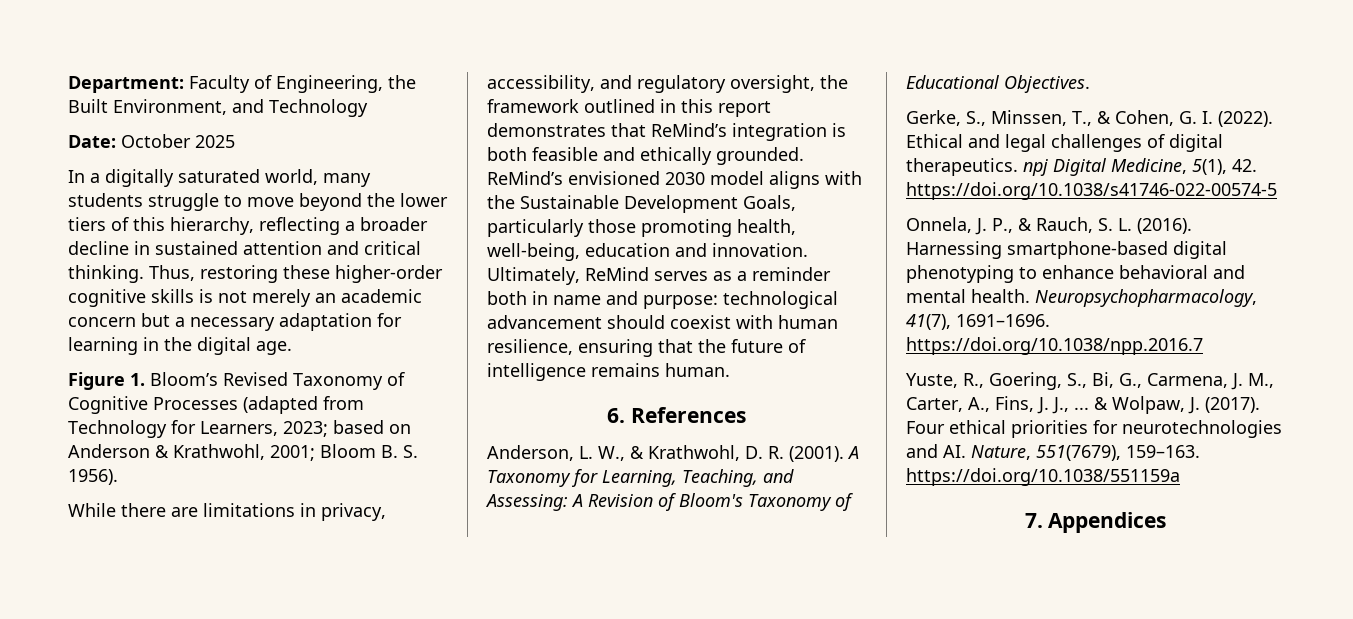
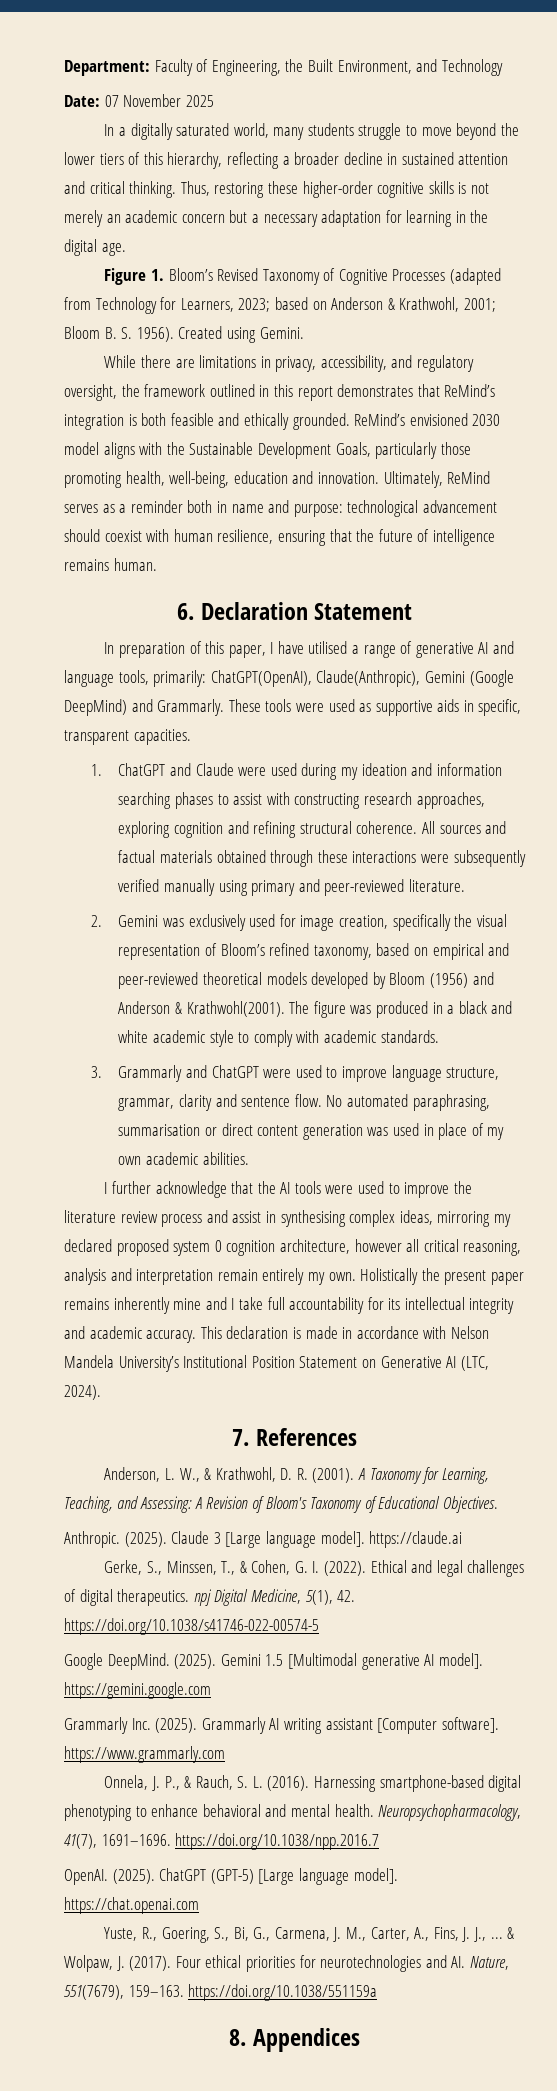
[121,134,191,148] October -> [104,94,182,107] 07 November
(118, 477) none -> [178,326,304,343] Created using Gemini.
(626, 415) none -> [200,602,412,620] [104,641,515,658] [64,670,514,687] [64,699,522,716] [64,729,191,745] [91,763,502,780] [118,792,485,809] [118,821,507,838] [118,850,526,867] [118,879,465,896] [91,914,507,931] [118,943,510,960] [118,972,494,989] [118,1001,513,1018] [118,1030,439,1047] [91,1065,500,1082] [118,1094,490,1111] [118,1123,505,1140] [118,1152,249,1165] [104,1181,472,1198] [64,1210,511,1227] [64,1239,522,1256] [64,1268,524,1285] [64,1297,515,1314] [64,1326,489,1343] [64,1355,489,1372] [64,1385,101,1400] [232,1429,250,1446] Declaration Statement // In preparation of this paper, I have utilised a range of generative AI and language tools, primarily: ChatGPT(OpenAI), Claude(Anthropic), Gemini (Google DeepMind) and Grammarly. These tools were used as supportive aids in specific, transparent capacities. // 1. ChatGPT and Claude were used during my ideation and information searching phases to assist with constructing research approaches, exploring cognition and refining structural coherence. All sources and factual materials obtained through these interactions were subsequently verified manually using primary and peer-reviewed literature. // 2. Gemini was exclusively used for image creation, specifically the visual representation of Bloom’s refined taxonomy, based on empirical and peer-reviewed theoretical models developed by Bloom (1956) and Anderson & Krathwohl(2001). The figure was produced in a black and white academic style to comply with academic standards. // 3. Grammarly and ChatGPT were used to improve language structure, grammar, clarity and sentence flow. No automated paraphrasing, summarisation or direct content generation was used in place of my own academic abilities. // I further acknowledge that the AI tools were used to improve the literature review process and assist in synthesising complex ideas, mirroring my declared proposed system 0 cognition architecture, however all critical reasoning, analysis and interpretation remain entirely my own. Holistically the present paper remains inherently mine and I take full accountability for its intellectual integrity and academic accuracy. This declaration is made in accordance with Nelson Mandela University’s Institutional Position Statement on Generative AI (LTC, 2024). // 7.
(1090, 84) none -> [64,1531,463,1548] // Anthropic. (2025). Claude 3 [Large language model]. https://claude.ai
(1277, 191) none -> [64,1653,483,1670] [64,1682,211,1699] [64,1717,499,1734] [64,1746,225,1763] // Google DeepMind. (2025). Gemini 1.5 [Multimodal generative AI model]. https://gemini.google.com // Grammarly Inc. (2025). Grammarly AI writing assistant [Computer software]. https://www.grammarly.com
(1203, 346) none -> [64,1868,398,1885] [64,1897,199,1914] // OpenAI. (2025). ChatGPT (GPT-5) [Large language model]. https://chat.openai.com
[1024,513,1043,528] 7. -> [229,2029,247,2046] 8.

